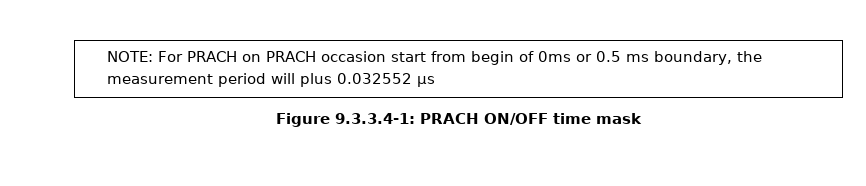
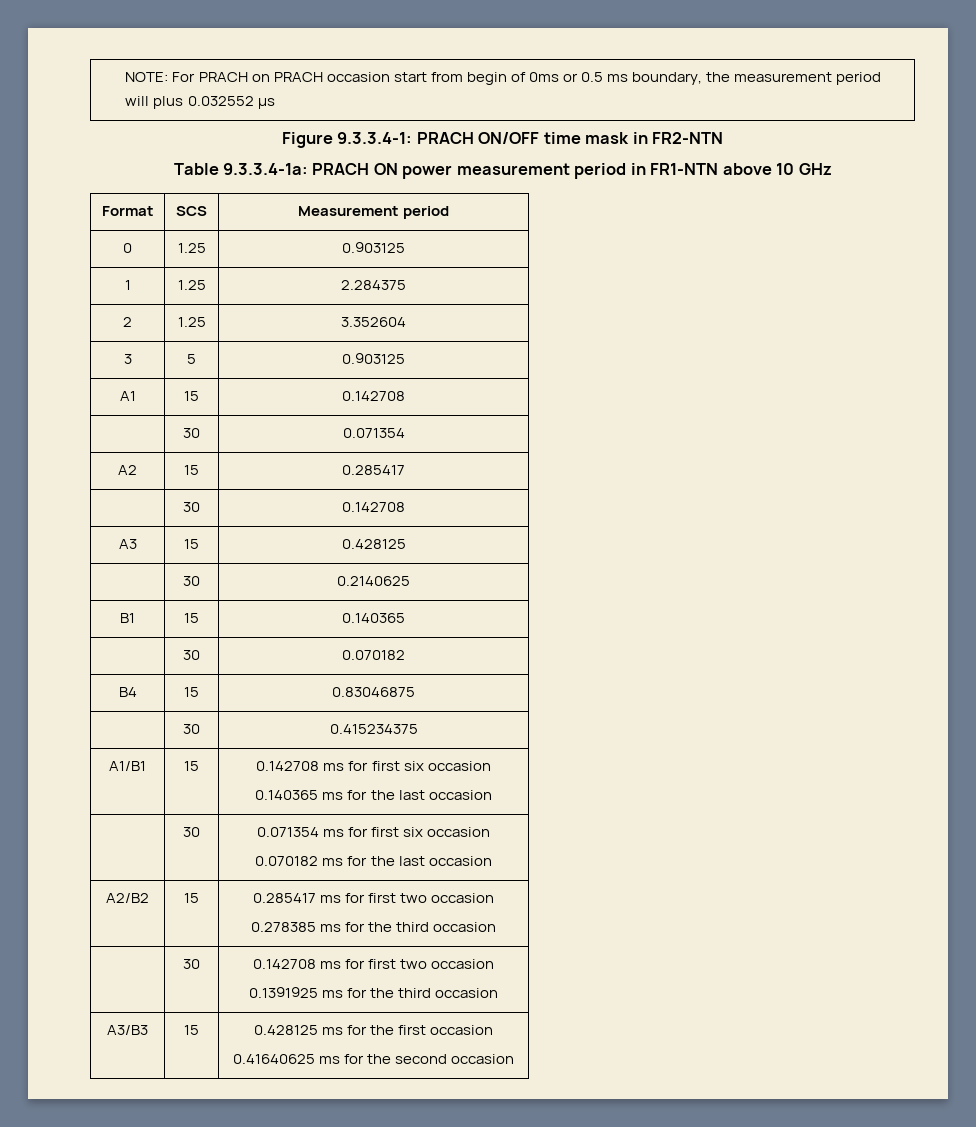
(642, 118) none -> [632,132,724,144] [173,163,832,179] [101,206,154,216] [176,206,207,216] [297,206,450,219] [123,243,132,253] [177,243,206,253] [342,242,405,253] [124,280,131,290] [177,280,206,290] [341,280,406,290] [123,317,132,327] [177,317,206,327] [341,317,406,327] [123,354,132,364] [187,354,196,364] [342,353,405,364] [119,391,136,401] [184,391,199,401] [342,391,405,401] [183,428,200,438] [342,428,405,438] [118,465,137,475] [184,465,199,475] [342,465,405,475] [183,502,200,512] [342,502,405,512] [118,539,137,549] [184,539,199,549] [341,539,406,549] [183,576,200,586] [337,576,410,586] [120,613,135,623] [184,613,199,623] [342,613,405,623] [183,650,200,660] [342,650,405,660] [118,687,137,697] [184,687,199,697] [332,687,415,697] [183,724,200,734] [329,724,418,734] [109,761,146,771] [184,761,199,771] [256,761,491,771] [255,790,492,800] [183,827,200,837] [256,827,491,837] [255,856,492,866] [106,893,149,903] [184,893,199,903] [252,893,495,903] [250,922,497,932] [183,959,200,969] [252,959,495,969] [248,987,499,998] [107,1025,148,1035] [184,1025,199,1035] [253,1025,494,1035] [232,1054,515,1064] in FR2-NTN // Table 9.3.3.4-1a: PRACH ON power measurement period in FR1-NTN above 10 GHz // Format | SCS | Measurement period // 0 | 1.25 | 0.903125 // 1 | 1.25 | 2.284375 // 2 | 1.25 | 3.352604 // 3 | 5 | 0.903125 // A1 | 15 | 0.142708 // | 30 | 0.071354 // A2 | 15 | 0.285417 // | 30 | 0.142708 // A3 | 15 | 0.428125 // | 30 | 0.2140625 // B1 | 15 | 0.140365 // | 30 | 0.070182 // B4 | 15 | 0.83046875 // | 30 | 0.415234375 // A1/B1 | 15 | 0.142708 ms for first six occasion // 0.140365 ms for the last occasion // | 30 | 0.071354 ms for first six occasion // 0.070182 ms for the last occasion // A2/B2 | 15 | 0.285417 ms for first two occasion // 0.278385 ms for the third occasion // | 30 | 0.142708 ms for first two occasion // 0.1391925 ms for the third occasion // A3/B3 | 15 | 0.428125 ms for the first occasion // 0.41640625 ms for the second occasion

